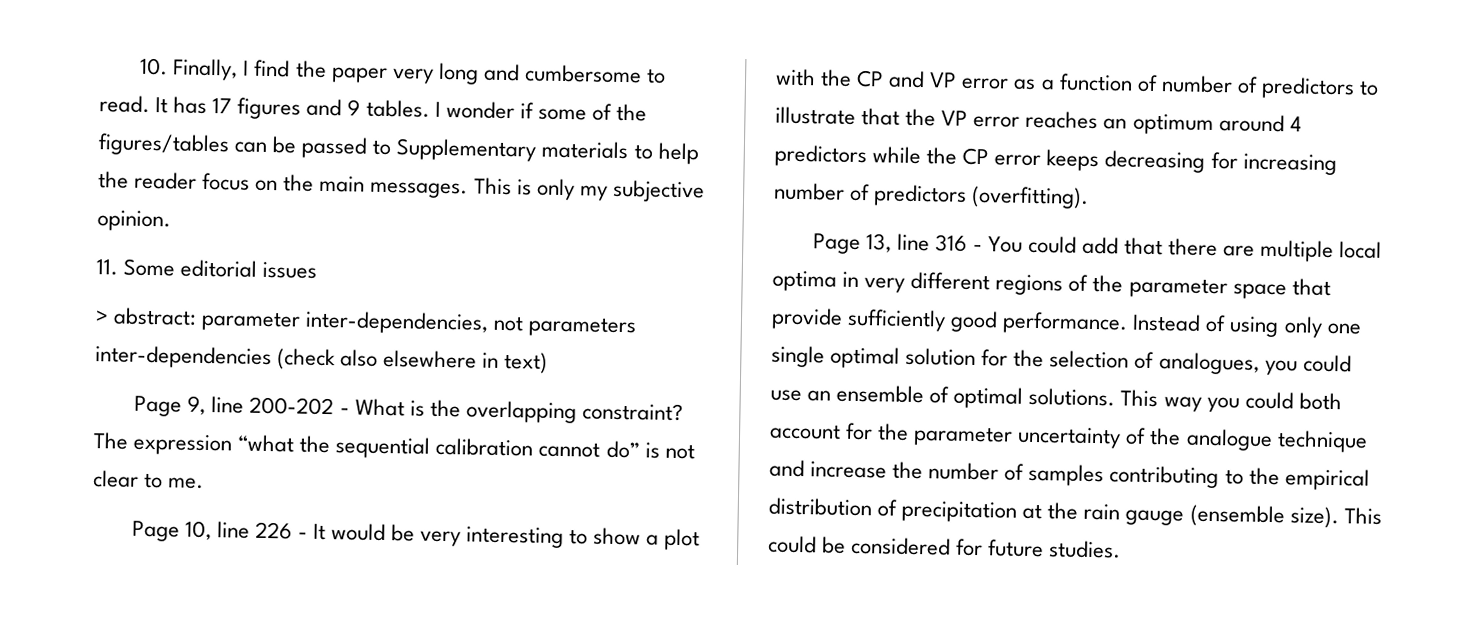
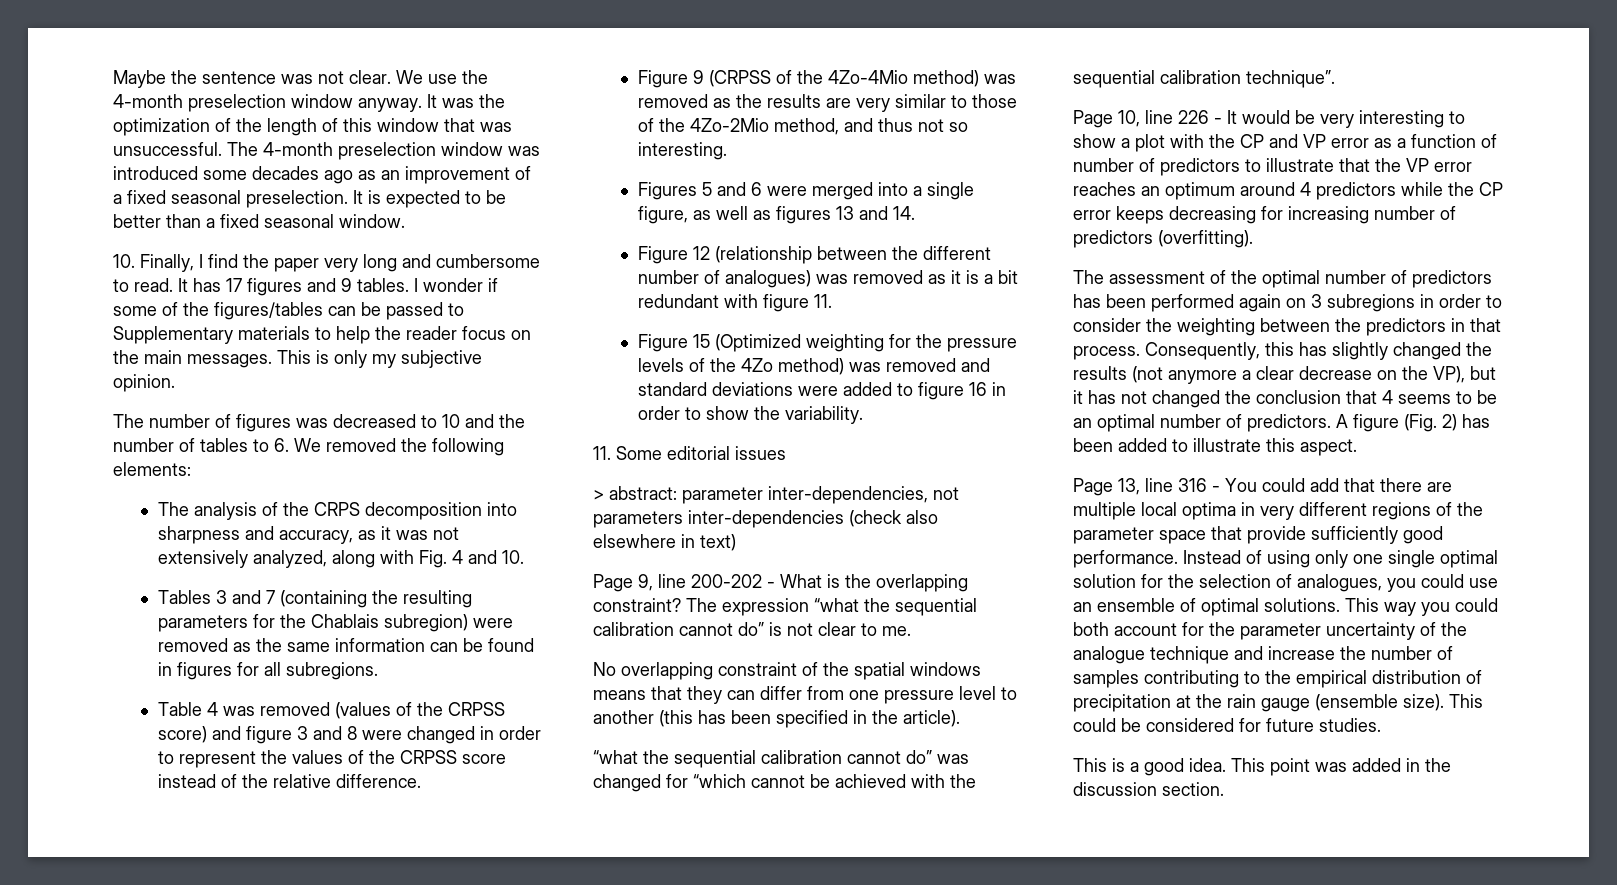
(140, 66) none -> [113,70,488,88] [113,94,505,112] [113,118,512,136] [113,142,540,160] [113,166,531,184] [113,190,506,208] [113,214,405,228] Maybe the sentence was not clear. We use the 4-month preselection window anyway. It was the optimization of the length of this window that was unsuccessful. The 4-month preselection window was introduced some decades ago as an improvement of a fixed seasonal preselection. It is expected to be better than a fixed seasonal window. //
(171, 221) none -> [113,414,525,432] [113,438,504,456] [113,462,191,476] [157,502,517,520] [157,526,459,544] [157,550,524,568] [157,590,472,608] [157,614,513,632] [157,638,534,652] [157,662,378,680] [157,702,505,719] [157,726,541,744] [157,750,506,768] [157,774,421,788] [637,70,1016,88] [637,94,1017,112] [637,118,968,135] [637,142,727,160] [637,182,974,200] [637,206,915,224] [637,246,991,264] [637,270,1018,288] [637,294,832,312] [637,334,1017,352] [637,358,990,375] [637,382,1006,400] [637,406,863,424] // The number of figures was decreased to 10 and the number of tables to 6. We removed the following elements: // The analysis of the CRPS decomposition into sharpness and accuracy, as it was not extensively analyzed, along with Fig. 4 and 10. // Tables 3 and 7 (containing the resulting parameters for the Chablais subregion) were removed as the same information can be found in figures for all subregions. // Table 4 was removed (values of the CRPSS score) and figure 3 and 8 were changed in order to represent the values of the CRPSS score instead of the relative difference. // Figure 9 (CRPSS of the 4Zo-4Mio method) was removed as the results are very similar to those of the 4Zo-2Mio method, and thus not so interesting. // Figures 5 and 6 were merged into a single figure, as well as figures 13 and 14. // Figure 12 (relationship between the different number of analogues) was removed as it is a bit redundant with figure 11. // Figure 15 (Optimized weighting for the pressure levels of the 4Zo method) was removed and standard deviations were added to figure 16 in order to show the variability.
(205, 483) none -> [593,662,981,680] [593,686,1017,704] [593,710,960,728] [593,750,969,768] [593,774,976,792] [1073,70,1335,88] // No overlapping constraint of the spatial windows means that they can differ from one pressure level to another (this has been specified in the article). // “what the sequential calibration cannot do” was changed for “which cannot be achieved with the sequential calibration technique”.
(1090, 197) none -> [1073,270,1492,288] [1073,294,1502,312] [1073,318,1501,336] [1073,342,1492,360] [1073,366,1496,384] [1073,390,1497,408] [1073,414,1490,432] [1073,438,1357,456] // The assessment of the optimal number of predictors has been performed again on 3 subregions in order to consider the weighting between the predictors in that process. Consequently, this has slightly changed the results (not anymore a clear decrease on the VP), but it has not changed the conclusion that 4 seems to be an optimal number of predictors. A figure (Fig. 2) has been added to illustrate this aspect.
(1122, 549) none -> [1073,758,1451,776] [1073,782,1224,796] // This is a good idea. This point was added in the discussion section.

